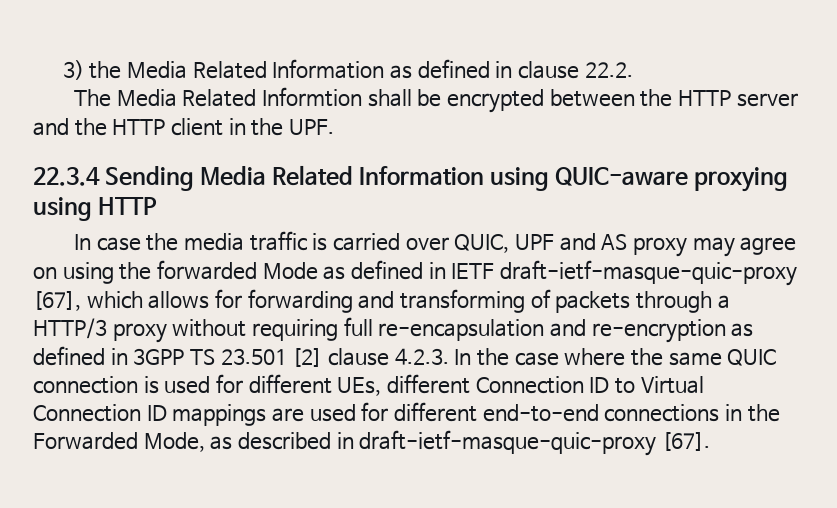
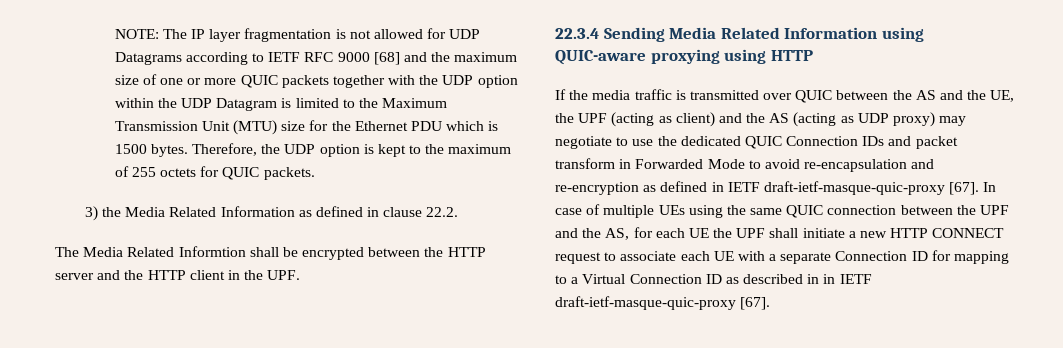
(62, 70) none -> [114,28,481,42] [114,52,518,65] [114,74,518,88] [114,98,448,111] [114,120,499,135] [114,143,512,157] [114,166,315,180] NOTE: The IP layer fragmentation is not allowed for UDP Datagrams according to IETF RFC 9000 [68] and the maximum size of one or more QUIC packets together with the UDP option within the UDP Datagram is limited to the Maximum Transmission Unit (MTU) size for the Ethernet PDU which is 1500 bytes. Therefore, the UDP option is kept to the maximum of 255 octets for QUIC packets. //
[74,234,141,251] In case -> [555,89,566,100] If
[333,233,797,257] [33,260,797,286] [33,289,730,313] [33,317,373,343] carried over QUIC, UPF and AS proxy may agree on using the forwarded Mode as defined in IETF draft-ietf-masque-quic-proxy [67], which allows for forwarding and transforming of packets through a HTTP/3 proxy without requiring full -> [689,90,1015,103] [555,112,967,127] [555,136,958,149] [555,158,800,169] transmitted over QUIC between the AS and the UE, the UPF (acting as client) and the AS (acting as UDP proxy) may negotiate to use the dedicated QUIC Connection IDs and packet transform in Forwarded Mode to avoid
[133,348,777,367] [33,374,704,396] [33,402,780,426] [33,432,205,452] 3GPP TS 23.501 [2] clause 4.2.3. In the case where the same QUIC connection is used for different UEs, different Connection ID to Virtual Connection ID mappings are used for different end-to-end connections in the Forwarded Mode, -> [727,181,997,195] [555,204,1010,218] [555,227,1005,240] [555,250,1010,264] [555,274,722,284] IETF draft-ietf-masque-quic-proxy [67]. In case of multiple UEs using the same QUIC connection between the UPF and the AS, for each UE the UPF shall initiate a new HTTP CONNECT request to associate each UE with a separate Connection ID for mapping to a Virtual Connection ID
(354, 440) none -> [823,274,872,284] in IETF

